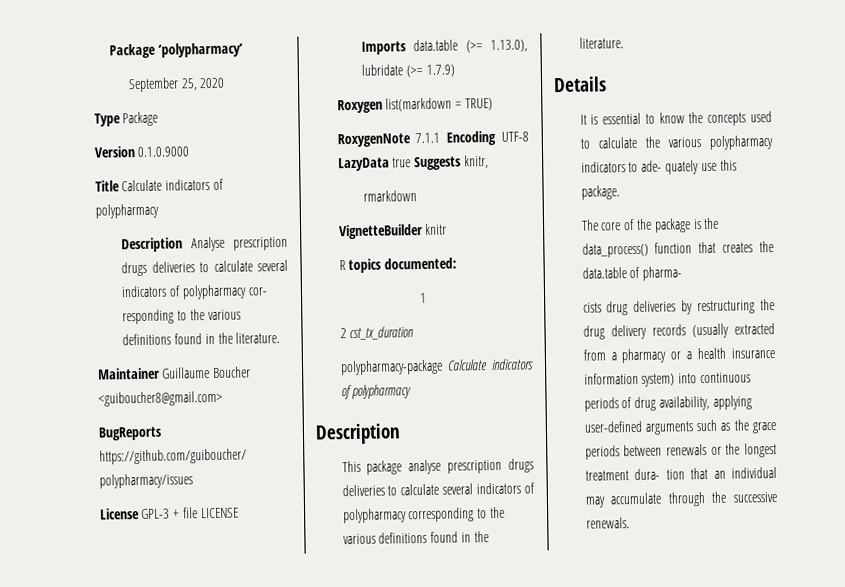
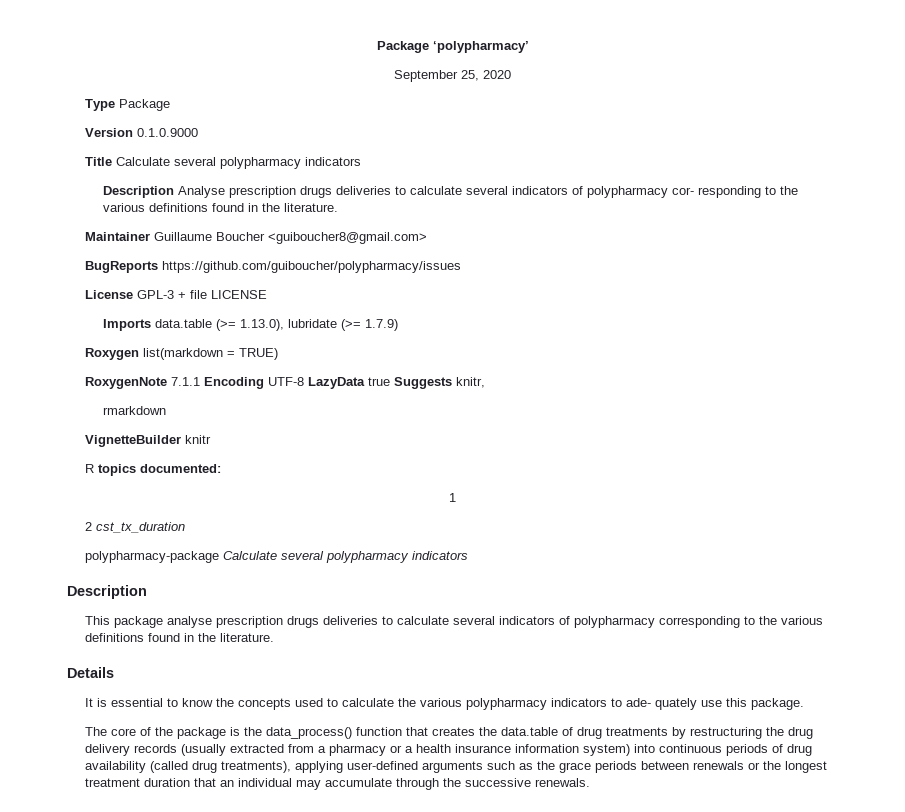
[165,178,224,191] [94,203,159,219] indicators of polypharmacy -> [173,157,361,169] several polypharmacy indicators
[491,358,534,371] [340,384,413,400] indicators of polypharmacy -> [280,551,468,563] several polypharmacy indicators
[642,266,683,281] [582,300,677,316] pharma- // cists drug deliveries -> [576,727,668,739] drug treatments
[658,395,710,411] availability, -> [84,761,291,773] availability (called drug treatments),
[634,468,685,481] dura- tion -> [143,778,190,787] duration

